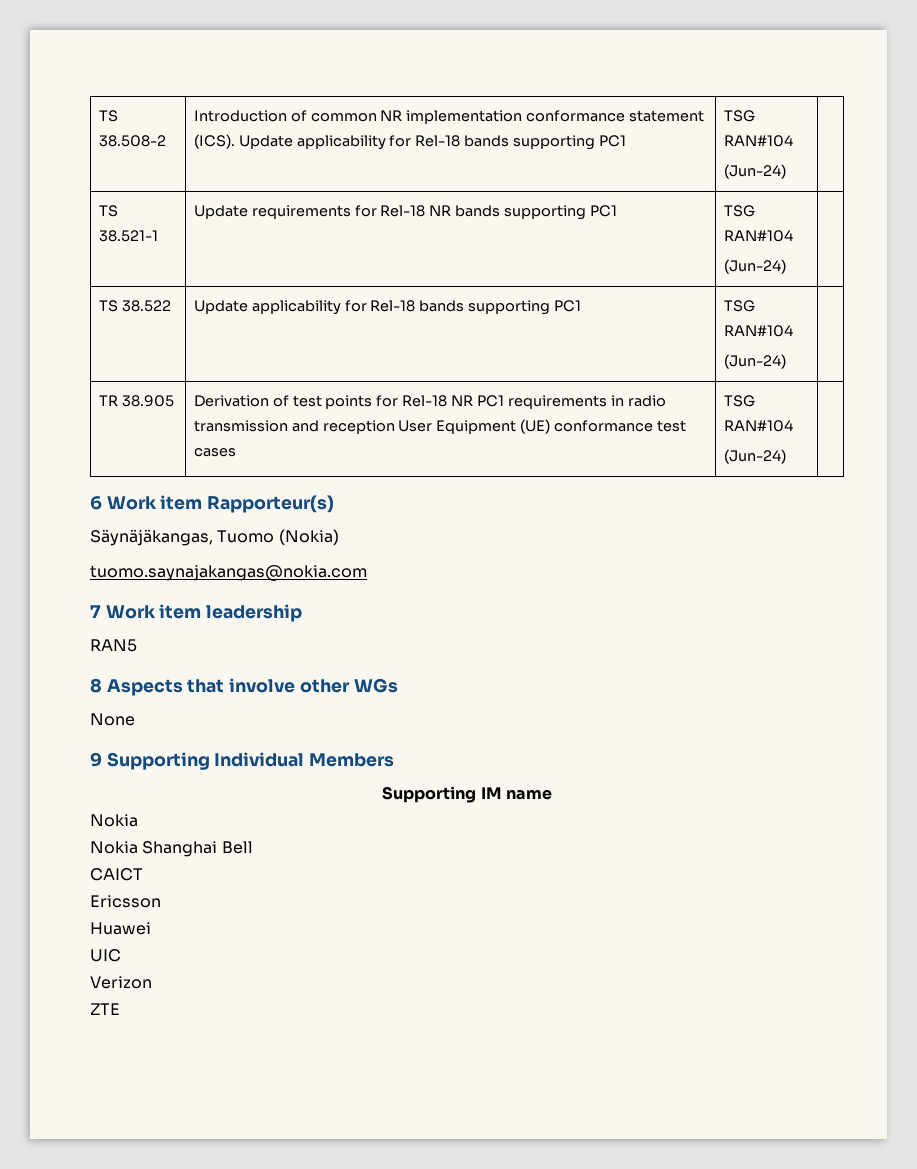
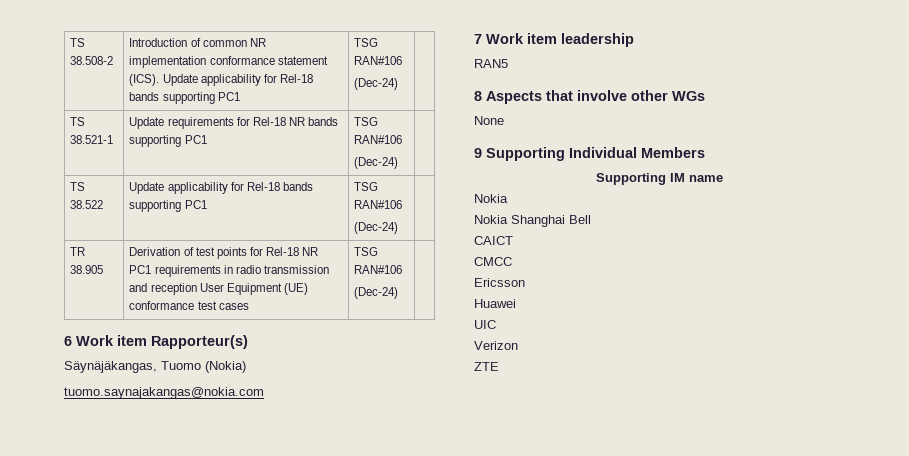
[723,135,793,147] [723,164,786,179] RAN#104 // (Jun-24) -> [354,56,403,65] [354,78,399,90] RAN#106 // (Dec-24)
[723,230,793,242] [723,259,786,274] RAN#104 // (Jun-24) -> [354,135,403,144] [354,157,399,169] RAN#106 // (Dec-24)
[723,325,793,337] [723,354,786,369] RAN#104 // (Jun-24) -> [354,200,403,209] [354,222,399,234] RAN#106 // (Dec-24)
[723,420,793,432] [723,449,786,464] RAN#104 // (Jun-24) -> [354,265,403,274] [354,287,399,299] RAN#106 // (Dec-24)
(143, 874) none -> [474,257,512,266] // CMCC

